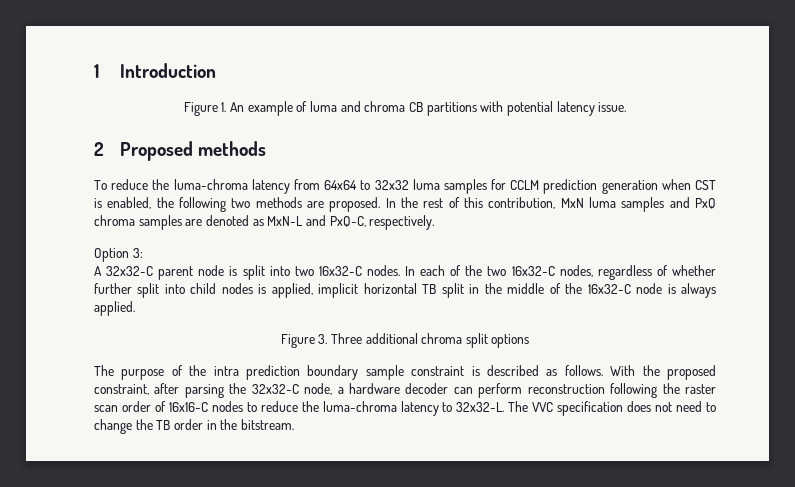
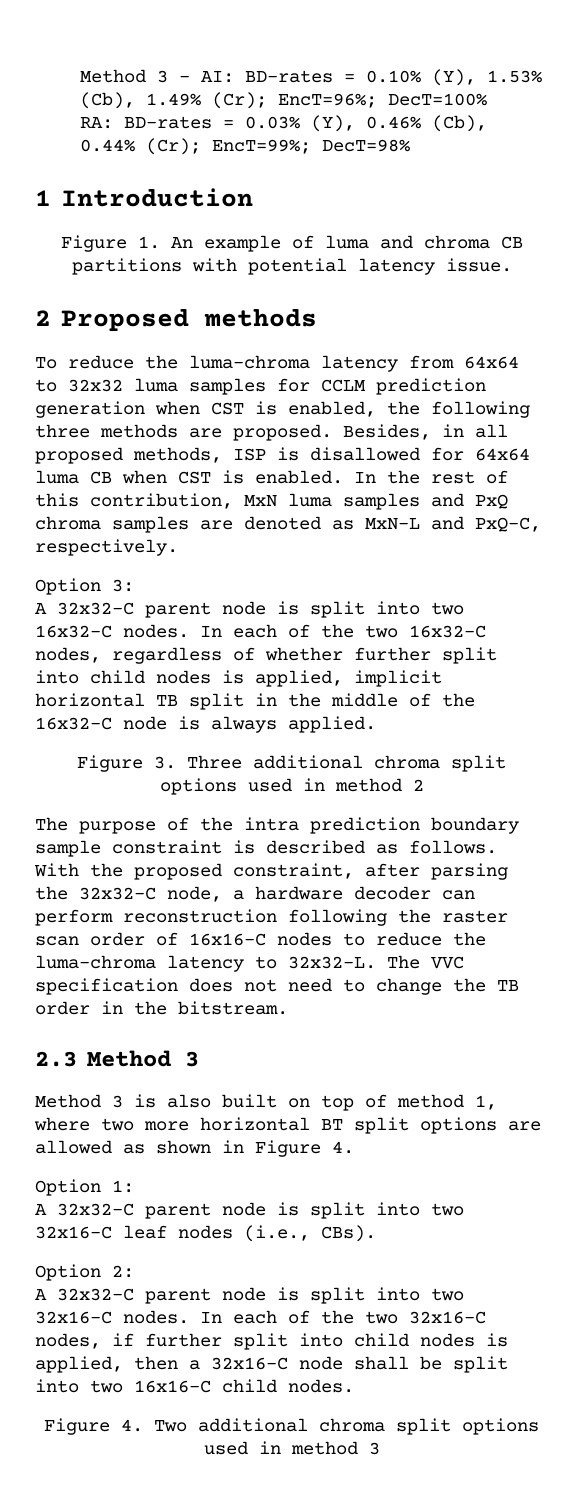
(94, 71) none -> [79,69,542,86] [79,92,487,109] [79,115,487,132] [79,138,410,155] Method 3 – AI: BD-rates = 0.10% (Y), 1.53% (Cb), 1.49% (Cr); EncT=96%; DecT=100% // RA: BD-rates = 0.03% (Y), 0.46% (Cb), 0.44% (Cr); EncT=99%; DecT=98% //
[231,198,251,208] two -> [35,424,90,438] three
(381, 204) none -> [343,424,508,440] [35,447,530,464] [35,470,343,484] Besides, in all proposed methods, ISP is disallowed for 64x64 luma CB when CST is enabled.
(530, 341) none -> [247,778,424,792] used in method 2
(294, 424) none -> [35,1050,199,1067] [35,1094,497,1111] [34,1117,541,1134] [35,1140,354,1157] [35,1179,134,1196] [35,1202,464,1219] [35,1225,376,1242] [35,1264,134,1281] [35,1287,464,1304] [35,1310,486,1324] [35,1333,508,1350] [35,1356,508,1373] [35,1379,354,1393] [44,1418,539,1435] [203,1441,380,1455] // 2.3 Method 3 // Method 3 is also built on top of method 1, where two more horizontal BT split options are allowed as shown in Figure 4. // Option 1: // A 32x32-C parent node is split into two 32x16-C leaf nodes (i.e., CBs). // Option 2: // A 32x32-C parent node is split into two 32x16-C nodes. In each of the two 32x16-C nodes, if further split into child nodes is applied, then a 32x16-C node shall be split into two 16x16-C child nodes. // Figure 4. Two additional chroma split options used in method 3

